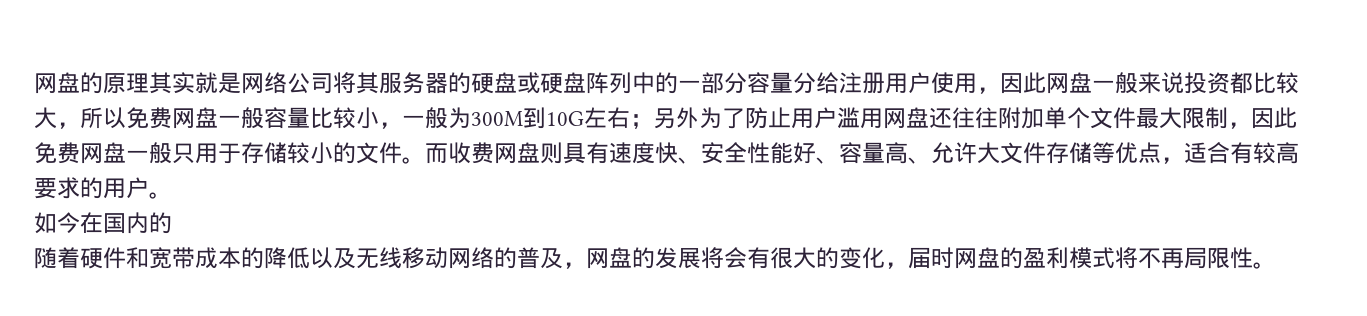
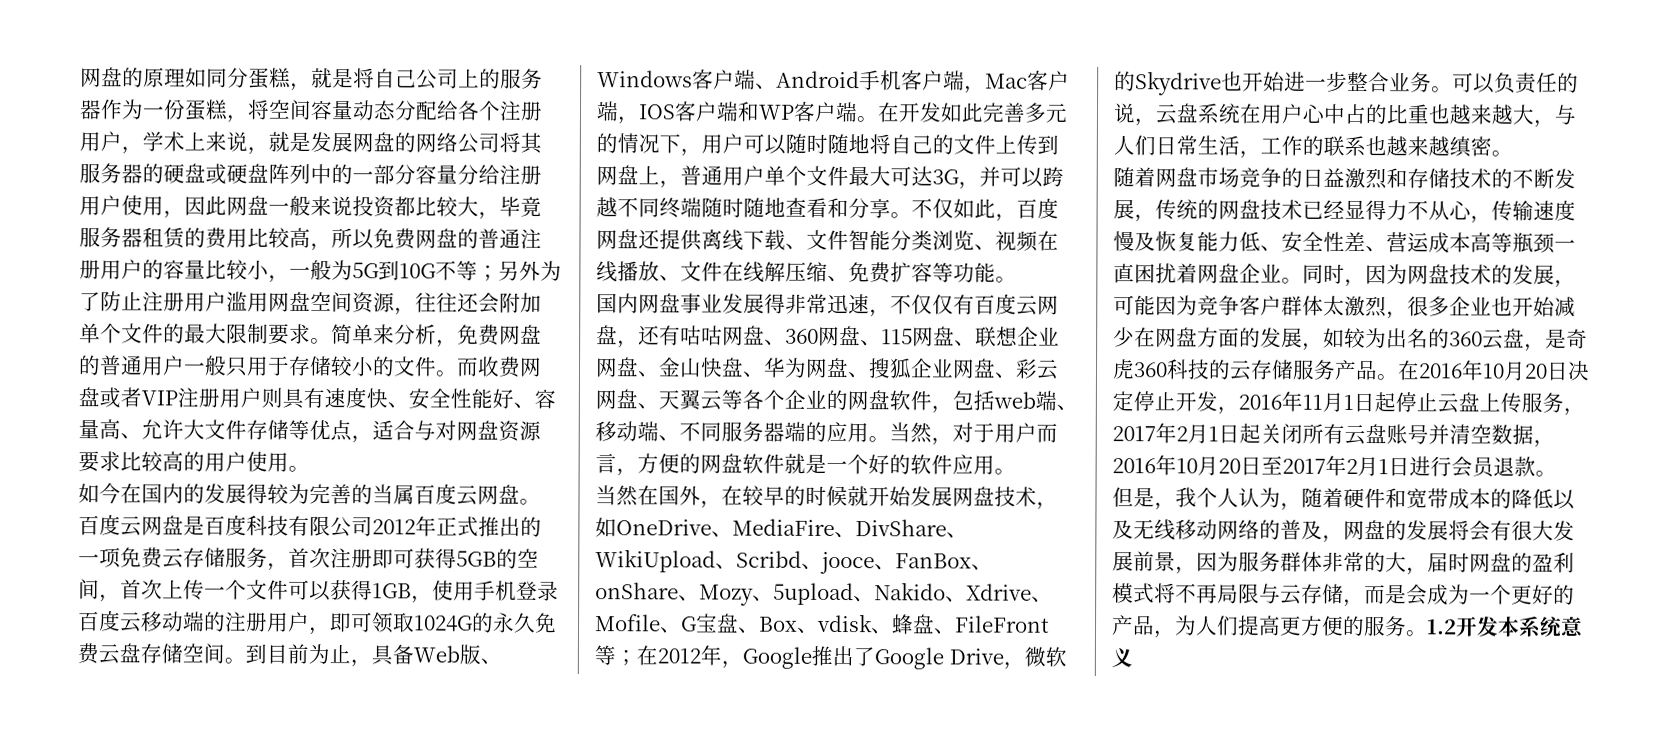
[149,72,241,94] 其实就是 -> [185,67,543,91] [79,99,543,123] [79,131,416,155] 如同分蛋糕，就是将自己公司上的服务器作为一份蛋糕，将空间容量动态分配给各个注册用户，学术上来说，就是发展网盘的
[80,107,264,129] 所以免费网盘一般 -> [499,196,542,217] [79,227,542,252] [79,259,164,280] 毕竟服务器租赁的费用比较高，所以免费网盘的普通注册用户的
[471,107,630,129] 300M到10G左右 -> [352,260,478,281] 5G到10G不等
(791, 117) none -> [142,291,185,312] 注册
[929,107,998,129] 还往往 -> [310,291,500,316] 空间资源，往往还会
(1136, 118) none -> [163,323,185,344] 的
[1228,107,1297,129] [34,142,126,164] ，因此免费网盘 -> [268,323,542,348] [78,355,185,376] 要求。简单来分析，免费网盘的普通用户
(540, 152) none -> [99,387,262,409] 或者VIP注册用户
[1230,142,1299,164] [34,177,172,199] [34,212,172,234] 有较高要求的用户。 // 如今在国内的 // -> [414,420,541,442] [78,451,310,473] [78,483,541,506] [78,514,542,538] [78,547,539,571] [78,579,559,604] [77,610,557,636] [77,643,502,668] [597,69,1070,94] [596,101,1068,125] [596,133,1059,157] [596,165,1064,190] [596,197,1059,222] [596,229,1059,252] [596,261,1017,284] [596,293,1059,318] [596,325,1060,349] [595,357,1059,380] [595,389,1078,414] [595,421,1058,446] [595,453,1016,477] [595,485,1058,510] [595,517,968,539] [595,549,993,575] [595,582,1053,606] [594,613,1050,635] [594,645,1067,670] [1114,71,1579,96] [1113,103,1577,128] [1113,135,1513,159] [1113,167,1576,190] [1113,199,1576,224] [1113,231,1576,254] [1113,263,1576,288] [1113,295,1576,320] [1113,327,1588,352] [1112,359,1590,381] [1112,391,1585,416] [1112,423,1555,448] [1112,455,1557,478] [1112,487,1302,511] 与对网盘资源要求比较高的用户使用。 // 如今在国内的发展得较为完善的当属百度云网盘。百度云网盘是百度科技有限公司2012年正式推出的一项免费云存储服务，首次注册即可获得5GB的空间，首次上传一个文件可以获得1GB，使用手机登录百度云移动端的注册用户，即可领取1024G的永久免费云盘存储空间。到目前为止，具备Web版、Windows客户端、Android手机客户端，Mac客户端，IOS客户端和WP客户端。在开发如此完善多元的情况下，用户可以随时随地将自己的文件上传到网盘上，普通用户单个文件最大可达3G，并可以跨越不同终端随时随地查看和分享。不仅如此，百度网盘还提供离线下载、文件智能分类浏览、视频在线播放、文件在线解压缩、免费扩容等功能。 // 国内网盘事业发展得非常迅速，不仅仅有百度云网盘，还有咕咕网盘、360网盘、115网盘、联想企业网盘、金山快盘、华为网盘、搜狐企业网盘、彩云网盘、天翼云等各个企业的网盘软件，包括web端、移动端、不同服务器端的应用。当然，对于用户而言，方便的网盘软件就是一个好的软件应用。 // 当然在国外，在较早的时候就开始发展网盘技术，如OneDrive、MediaFire、DivShare、WikiUpload、Scribd、jooce、FanBox、onShare、Mozy、5upload、Nakido、Xdrive、Mofile、G宝盘、Box、vdisk、蜂盘、FileFront等；在2012年，Google推出了Google Drive，微软的Skydrive也开始进一步整合业务。可以负责任的说，云盘系统在用户心中占的比重也越来越大，与人们日常生活，工作的联系也越来越缜密。 // 随着网盘市场竞争的日益激烈和存储技术的不断发展，传统的网盘技术已经显得力不从心，传输速度慢及恢复能力低、安全性差、营运成本高等瓶颈一直困扰着网盘企业。同时，因为网盘技术的发展，可能因为竞争客户群体太激烈，很多企业也开始减少在网盘方面的发展，如较为出名的360云盘，是奇虎360科技的云存储服务产品。在2016年10月20日决定停止开发，2016年11月1日起停止云盘上传服务，2017年2月1日起关闭所有云盘账号并清空数据，2016年10月20日至2017年2月1日进行会员退款。 // 但是，我个人认为，
[816,247,885,269] 的变化 -> [1553,520,1575,541] [1112,551,1407,575] 发展前景，因为服务群体非常的大
[1230,247,1276,269] 性。 -> [1259,583,1575,608] [1111,615,1584,639] [1111,647,1133,668] 与云存储，而是会成为一个更好的产品，为人们提高更方便的服务。1.2开发本系统意义

